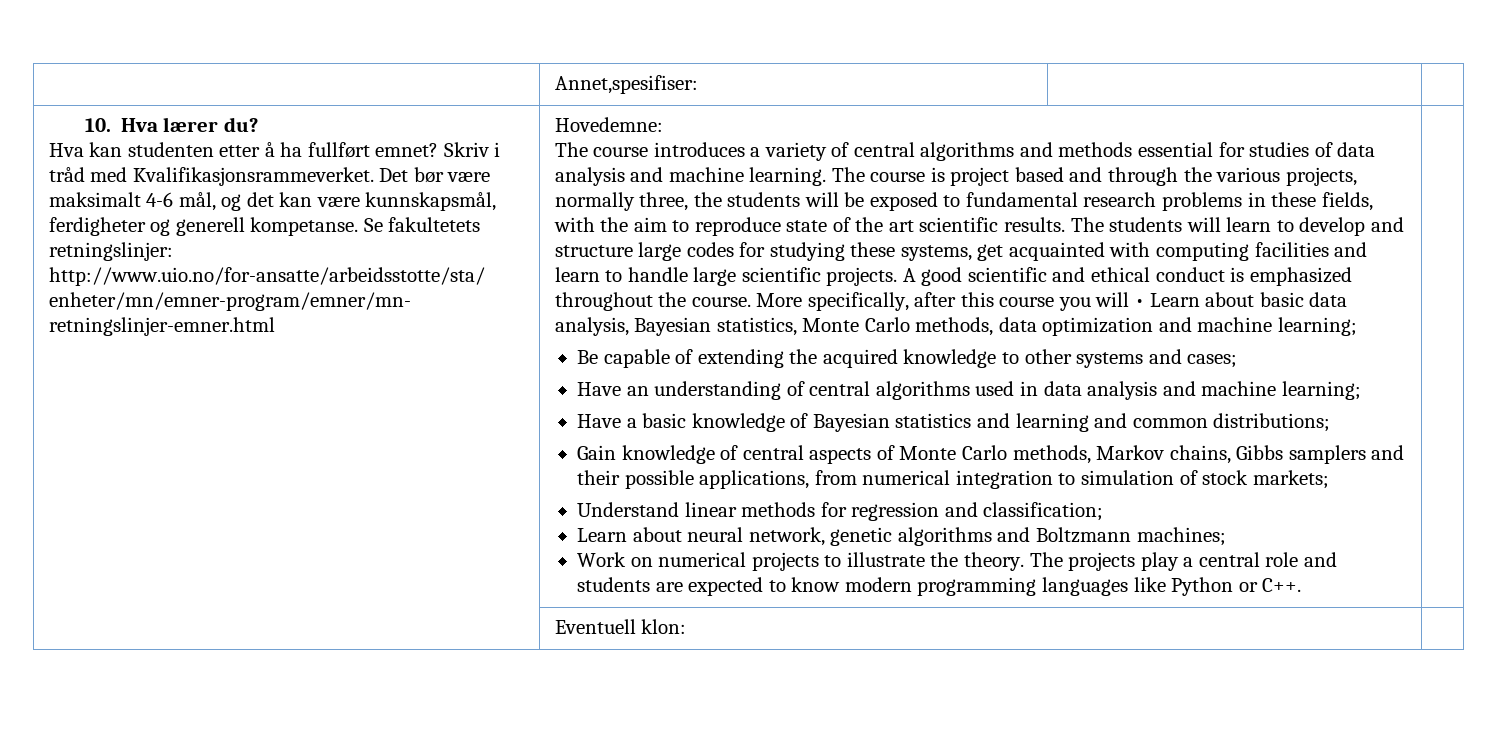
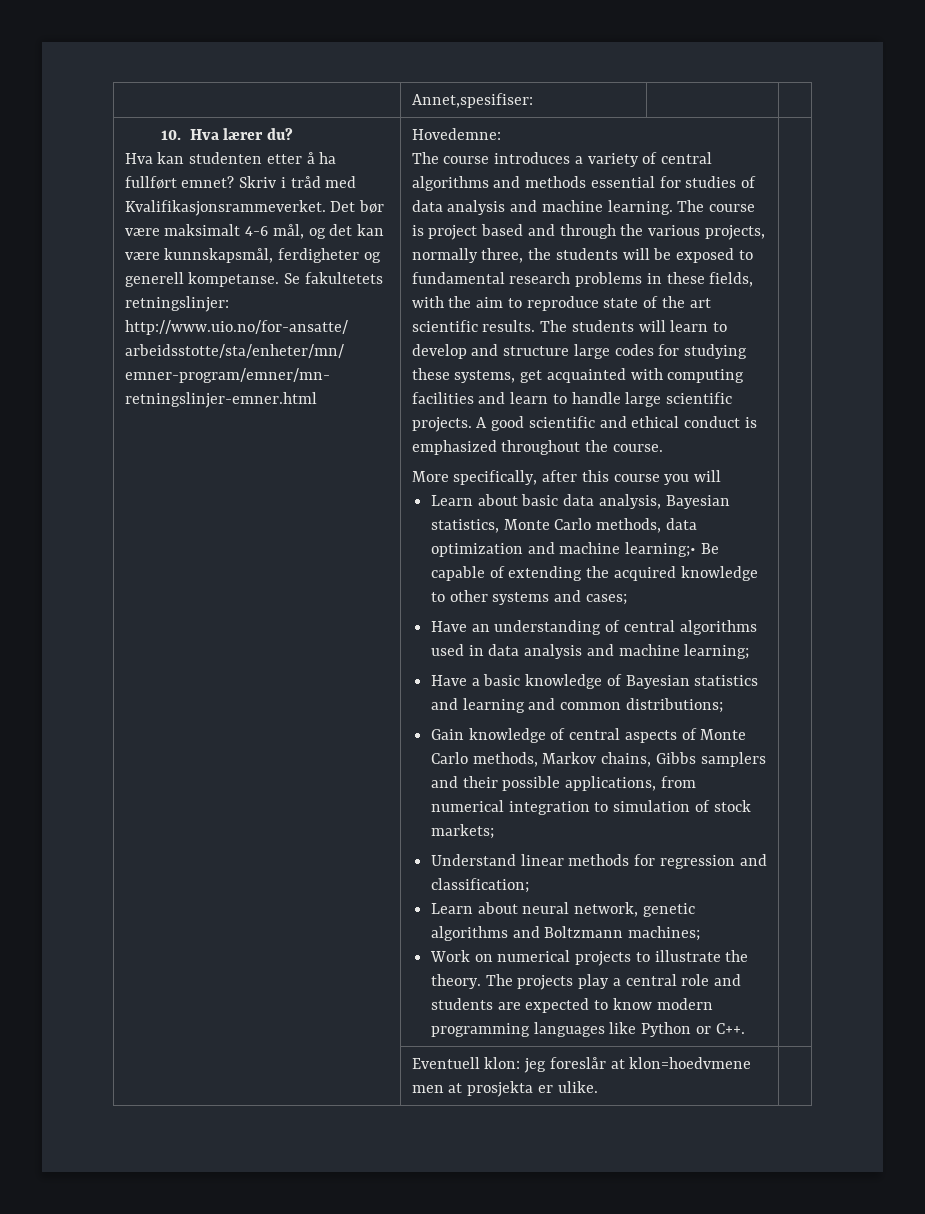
(751, 302) none -> (663, 448) //
[1135,299,1145,307] • -> (722, 476) //
[1278,317,1358,336] learning; // -> [625,542,697,557] learning;•
(687, 626) none -> [524,1057,752,1073] [411,1081,598,1097] jeg foreslår at klon=hoedvmene men at prosjekta er ulike.

